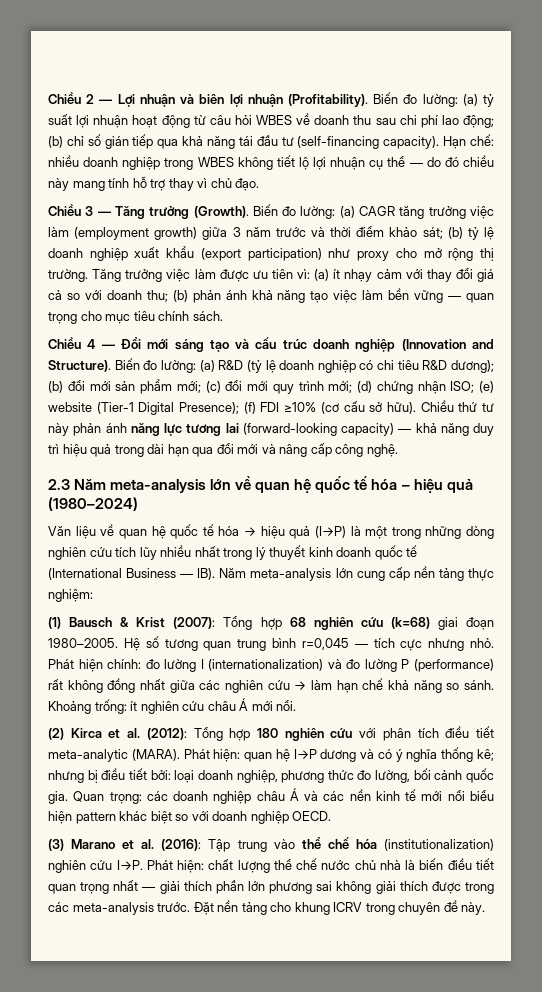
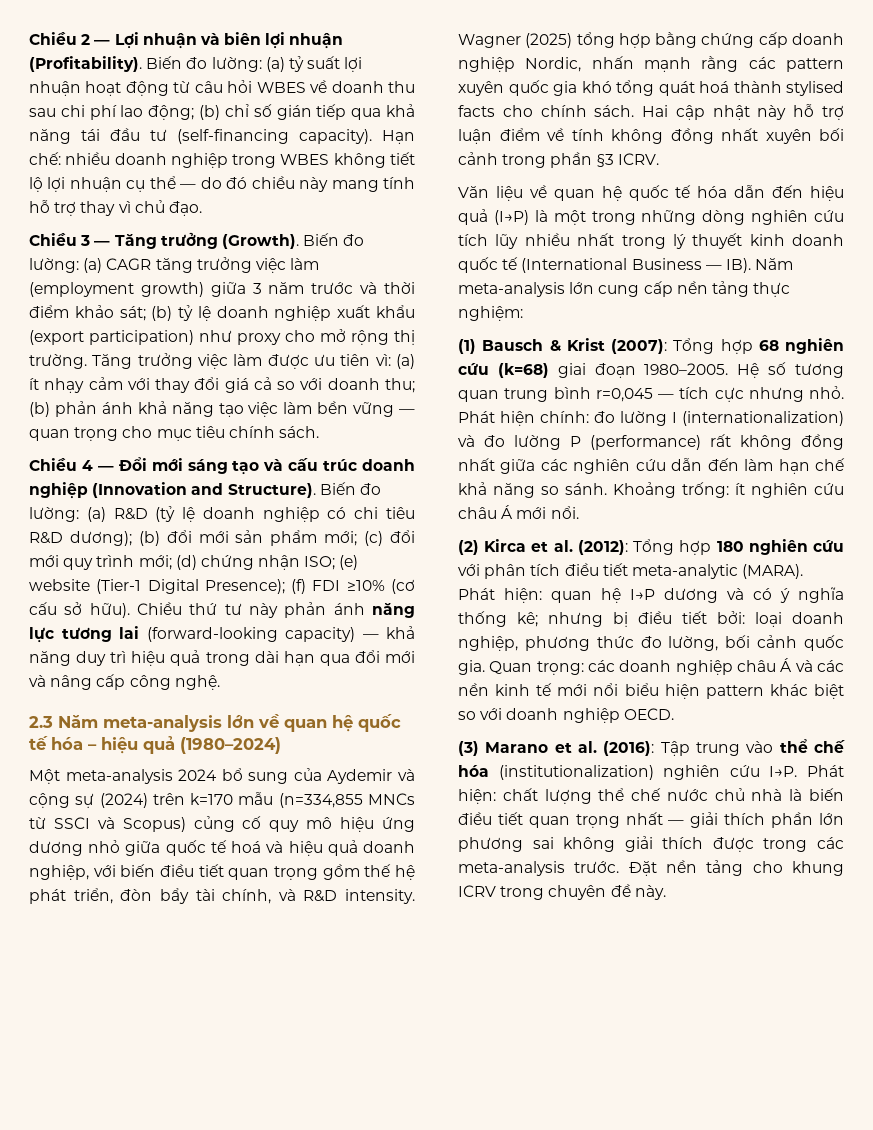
(138, 504) none -> [29,768,415,784] [29,792,415,808] [29,816,416,832] [29,840,416,856] [29,864,416,880] [29,888,415,904] [458,32,844,48] [458,56,844,72] [458,80,844,96] [458,104,844,120] [458,128,844,144] [458,152,659,168] // Một meta-analysis 2024 bổ sung của Aydemir và cộng sự (2024) trên k=170 mẫu (n=334,855 MNCs từ SSCI và Scopus) củng cố quy mô hiệu ứng dương nhỏ giữa quốc tế hoá và hiệu quả doanh nghiệp, với biến điều tiết quan trọng gồm thế hệ phát triển, đòn bẩy tài chính, và R&D intensity. Wagner (2025) tổng hợp bằng chứng cấp doanh nghiệp Nordic, nhấn mạnh rằng các pattern xuyên quốc gia khó tổng quát hoá thành stylised facts cho chính sách. Hai cập nhật này hỗ trợ luận điểm về tính không đồng nhất xuyên bối cảnh trong phần §3 ICRV.
[244,527,256,536] → -> [734,185,804,198] dẫn đến
[294,681,307,690] → -> [671,458,739,471] dẫn đến

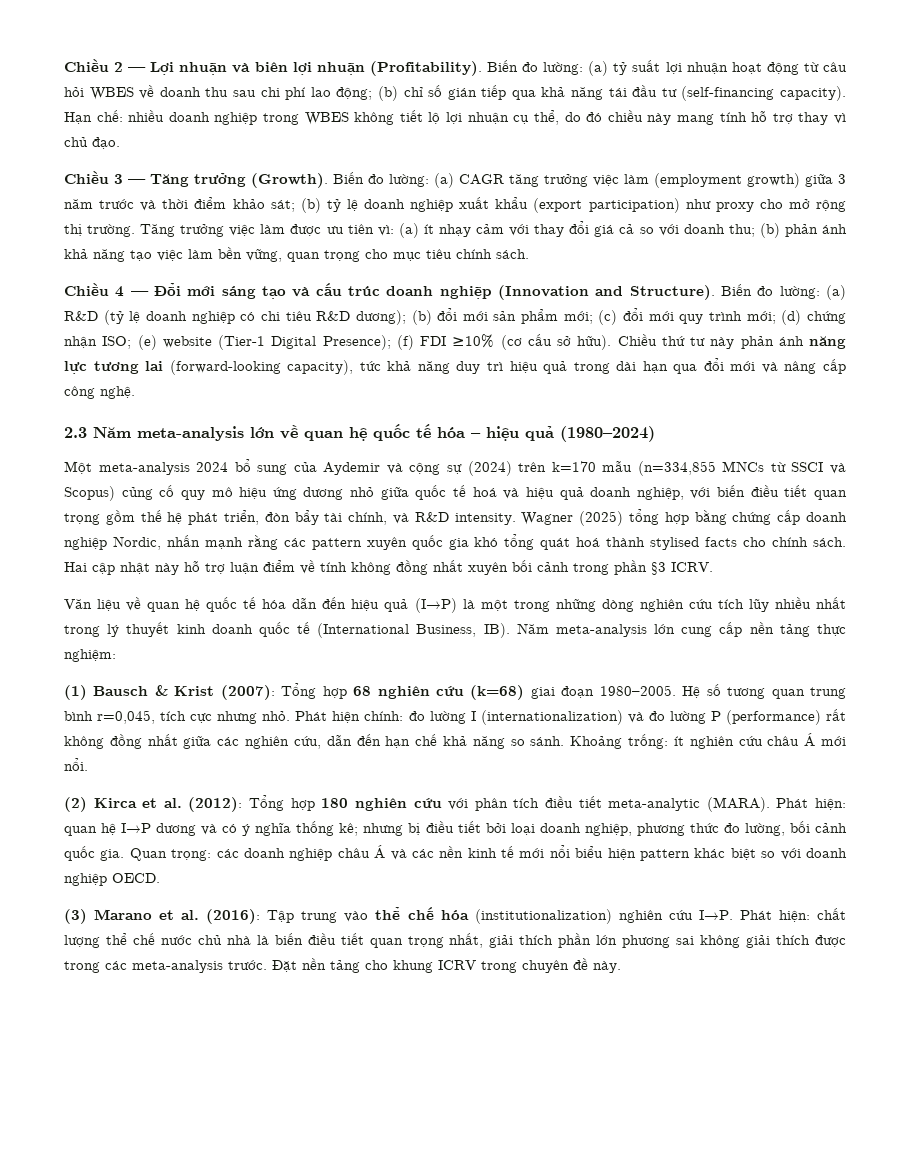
[149,176,197,189] thể — -> [533,110,559,125] thể,
[353,402,415,417] vững — -> [246,249,282,262] vững,
[285,627,379,642] capacity) — -> [287,360,381,375] capacity), tức
[631,258,722,270] Business — -> [416,624,477,637] Business,
[595,388,674,402] r=0,045 — -> [97,710,156,724] r=0,045,
[635,458,774,471] cứu dẫn đến làm -> [293,734,381,749] cứu, dẫn đến
[717,611,745,624] bởi: -> [485,823,506,833] bởi
[625,812,685,825] nhất — -> [449,933,484,948] nhất,

